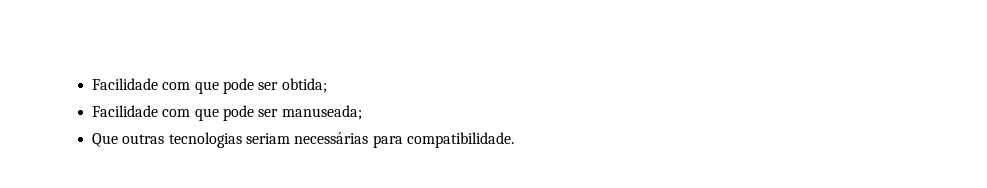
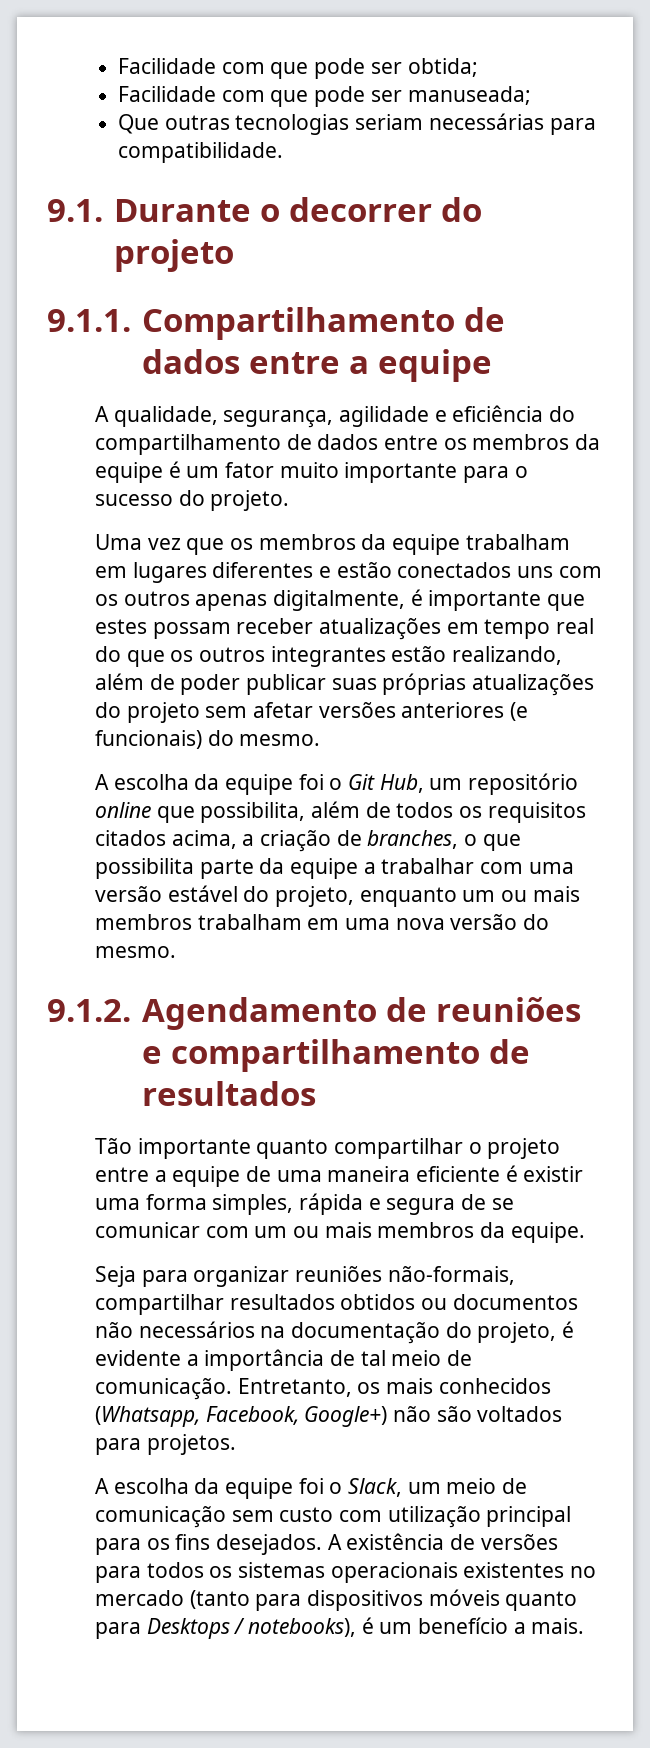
(514, 140) none -> [47,197,482,222] [113,239,234,272] [47,307,505,340] [141,349,492,382] [95,405,576,428] [95,434,601,455] [95,461,528,483] [95,490,290,511] [95,534,570,555] [95,562,602,583] [95,589,586,611] [95,618,595,640] [95,646,563,667] [95,673,595,696] [95,702,529,723] [95,730,321,749] [95,773,579,795] [95,801,586,823] [95,830,521,852] [95,858,574,879] [95,885,580,907] [95,914,550,930] [95,946,177,958] [47,997,581,1030] [141,1039,530,1072] [141,1081,316,1106] [95,1138,561,1159] [95,1165,584,1187] [95,1193,514,1215] [95,1222,585,1243] [95,1266,515,1287] [95,1294,578,1315] [95,1321,575,1344] [95,1349,473,1371] [95,1378,551,1400] [95,1406,563,1427] [95,1434,236,1455] [95,1478,528,1499] [95,1506,572,1528] [95,1533,558,1555] [95,1562,597,1583] [95,1589,578,1611] [95,1617,585,1639] // 9.1. Durante o decorrer do projeto // 9.1.1. Compartilhamento de dados entre a equipe // A qualidade, segurança, agilidade e eficiência do compartilhamento de dados entre os membros da equipe é um fator muito importante para o sucesso do projeto. // Uma vez que os membros da equipe trabalham em lugares diferentes e estão conectados uns com os outros apenas digitalmente, é importante que estes possam receber atualizações em tempo real do que os outros integrantes estão realizando, além de poder publicar suas próprias atualizações do projeto sem afetar versões anteriores (e funcionais) do mesmo. // A escolha da equipe foi o Git Hub, um repositório online que possibilita, além de todos os requisitos citados acima, a criação de branches, o que possibilita parte da equipe a trabalhar com uma versão estável do projeto, enquanto um ou mais membros trabalham em uma nova versão do mesmo. // 9.1.2. Agendamento de reuniões e compartilhamento de resultados // Tão importante quanto compartilhar o projeto entre a equipe de uma maneira eficiente é existir uma forma simples, rápida e segura de se comunicar com um ou mais membros da equipe. // Seja para organizar reuniões não-formais, compartilhar resultados obtidos ou documentos não necessários na documentação do projeto, é evidente a importância de tal meio de comunicação. Entretanto, os mais conhecidos (Whatsapp, Facebook, Google+) não são voltados para projetos. // A escolha da equipe foi o Slack, um meio de comunicação sem custo com utilização principal para os fins desejados. A existência de versões para todos os sistemas operacionais existentes no mercado (tanto para dispositivos móveis quanto para Desktops / notebooks), é um benefício a mais.

